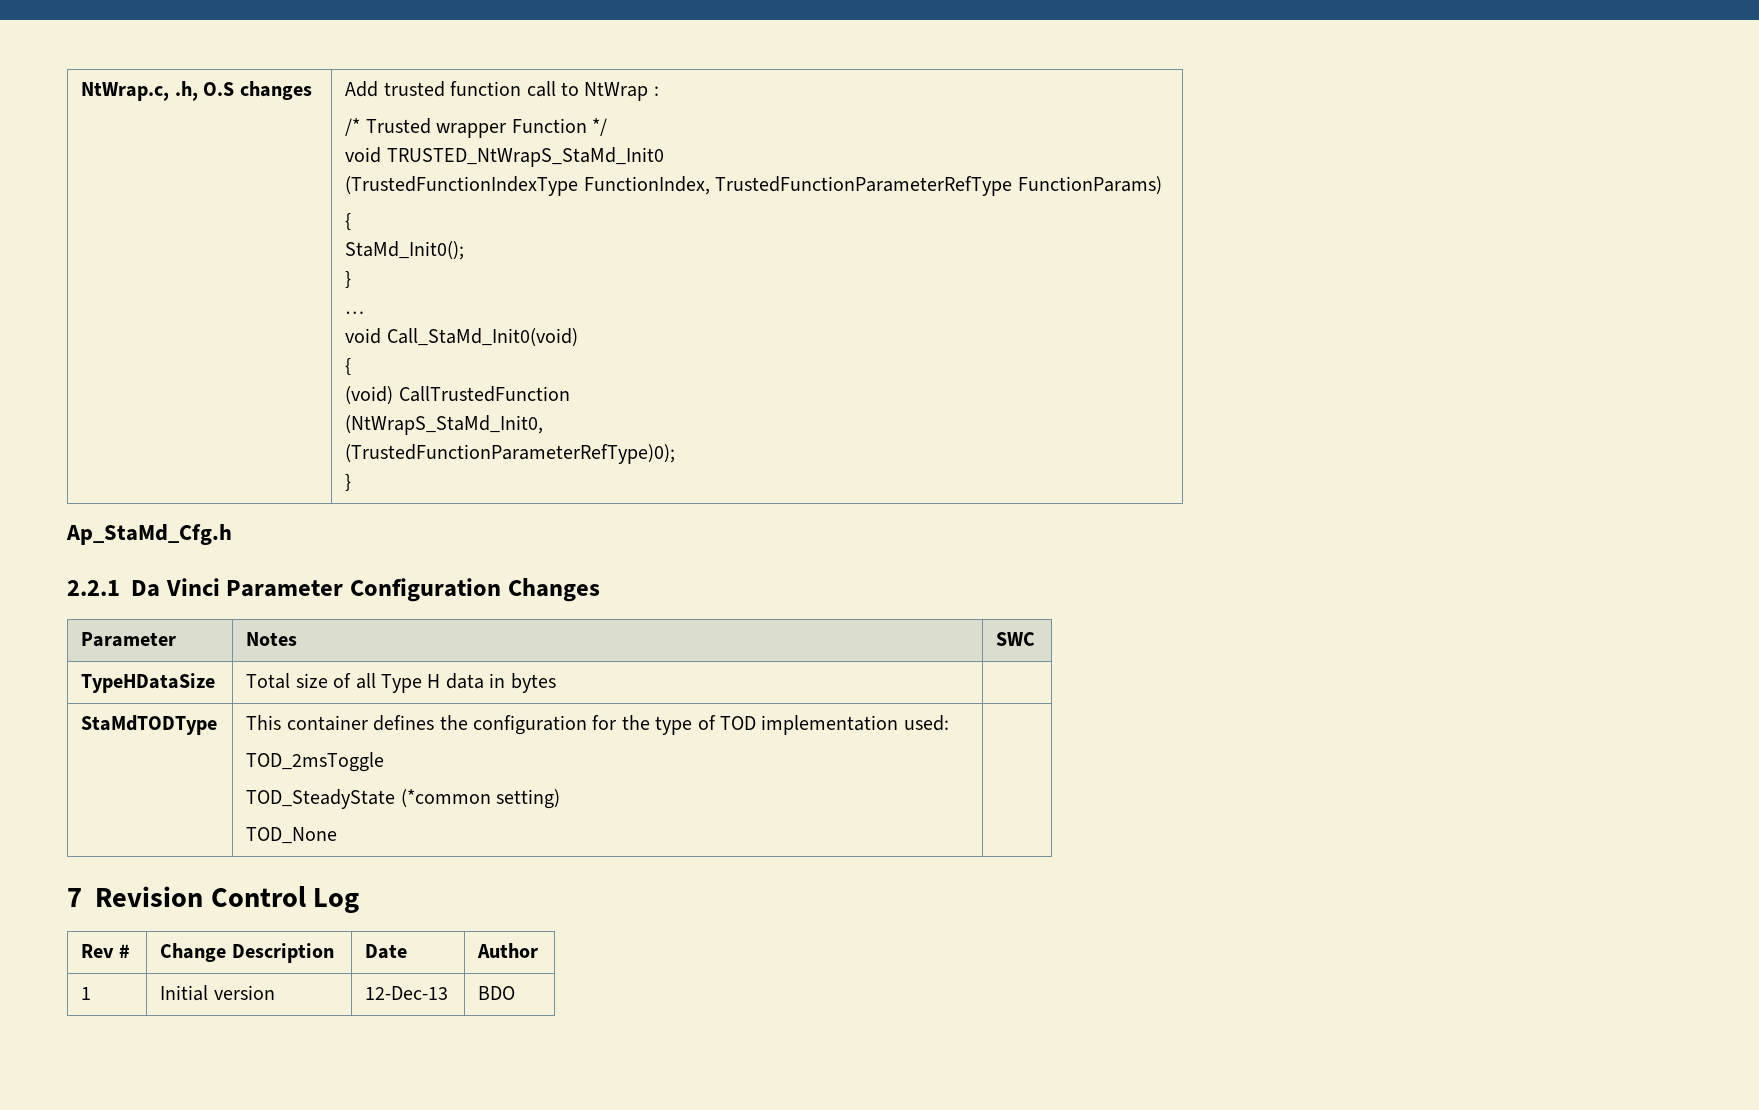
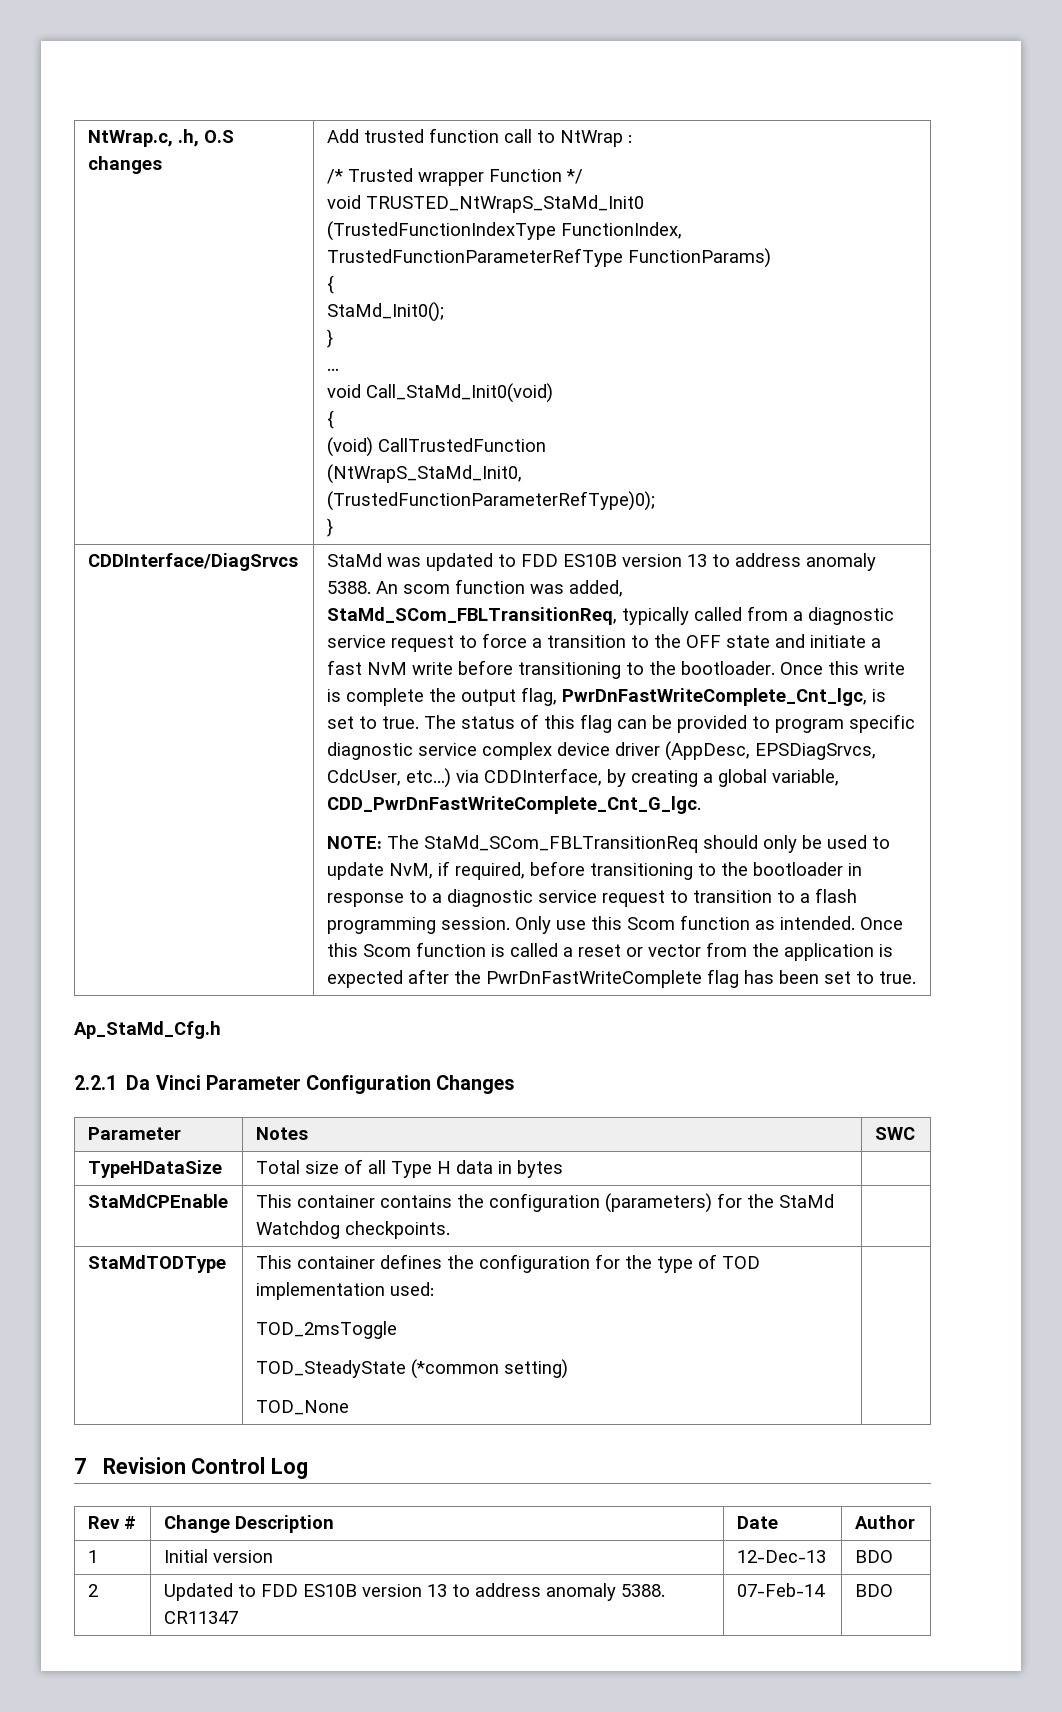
(352, 482) none -> [87,553,298,571] [326,553,876,571] [326,579,623,597] [326,606,894,625] [326,633,881,652] [326,660,905,679] [326,687,886,706] [326,714,915,733] [326,741,876,761] [326,768,839,788] [326,796,701,814] [326,835,890,853] [326,861,862,880] [326,888,857,907] [326,915,903,934] [326,942,893,961] [326,969,916,988] // CDDInterface/DiagSrvcs | StaMd was updated to FDD ES10B version 13 to address anomaly 5388. An scom function was added, StaMd_SCom_FBLTransitionReq, typically called from a diagnostic service request to force a transition to the OFF state and initiate a fast NvM write before transitioning to the bootloader. Once this write is complete the output flag, PwrDnFastWriteComplete_Cnt_lgc, is set to true. The status of this flag can be provided to program specific diagnostic service complex device driver (AppDesc, EPSDiagSrvcs, CdcUser, etc…) via CDDInterface, by creating a global variable, CDD_PwrDnFastWriteComplete_Cnt_G_lgc. // NOTE: The StaMd_SCom_FBLTransitionReq should only be used to update NvM, if required, before transitioning to the bootloader in response to a diagnostic service request to transition to a flash programming session. Only use this Scom function as intended. Once this Scom function is called a reset or vector from the application is expected after the PwrDnFastWriteComplete flag has been set to true.
(556, 683) none -> [87,1194,228,1208] [255,1193,834,1213] [255,1221,450,1239] // StaMdCPEnable | This container contains the configuration (parameters) for the StaMd Watchdog checkpoints. |
(516, 993) none -> [87,1584,98,1597] [163,1583,665,1601] [163,1611,238,1624] [736,1583,825,1597] [854,1584,893,1597] // 2 | Updated to FDD ES10B version 13 to address anomaly 5388. CR11347 | 07-Feb-14 | BDO

